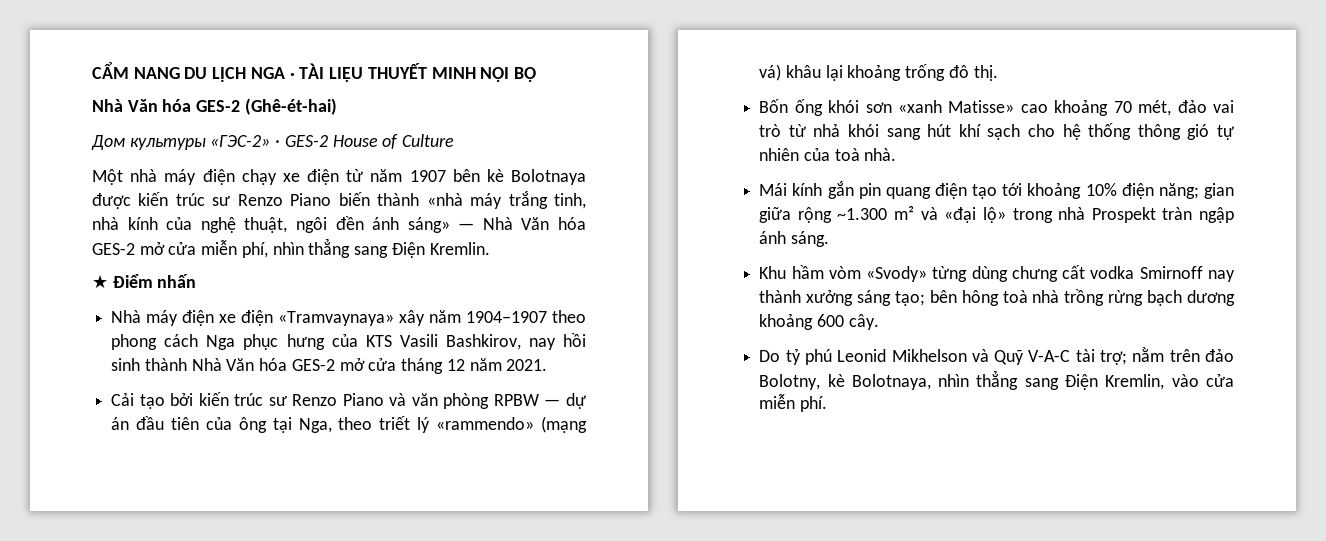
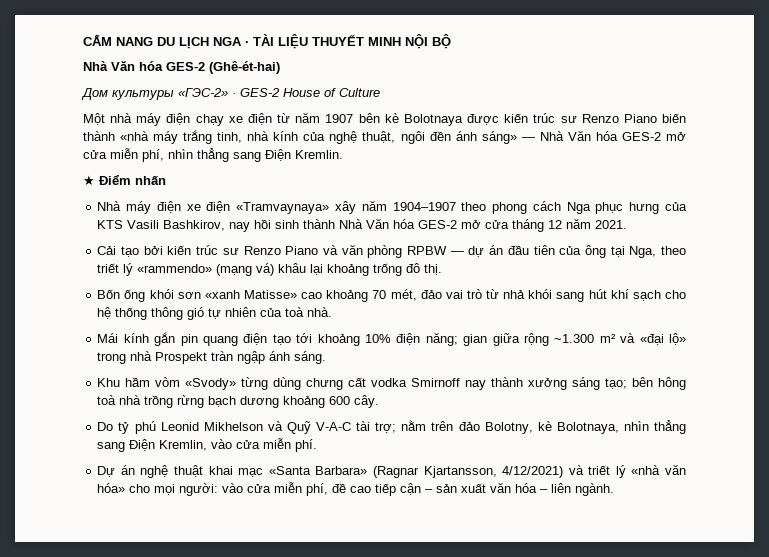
(827, 404) none -> [97,464,687,478] [97,482,615,496] // Dự án nghệ thuật khai mạc «Santa Barbara» (Ragnar Kjartansson, 4/12/2021) và triết lý «nhà văn hóa» cho mọi người: vào cửa miễn phí, đề cao tiếp cận – sản xuất văn hóa – liên ngành.

